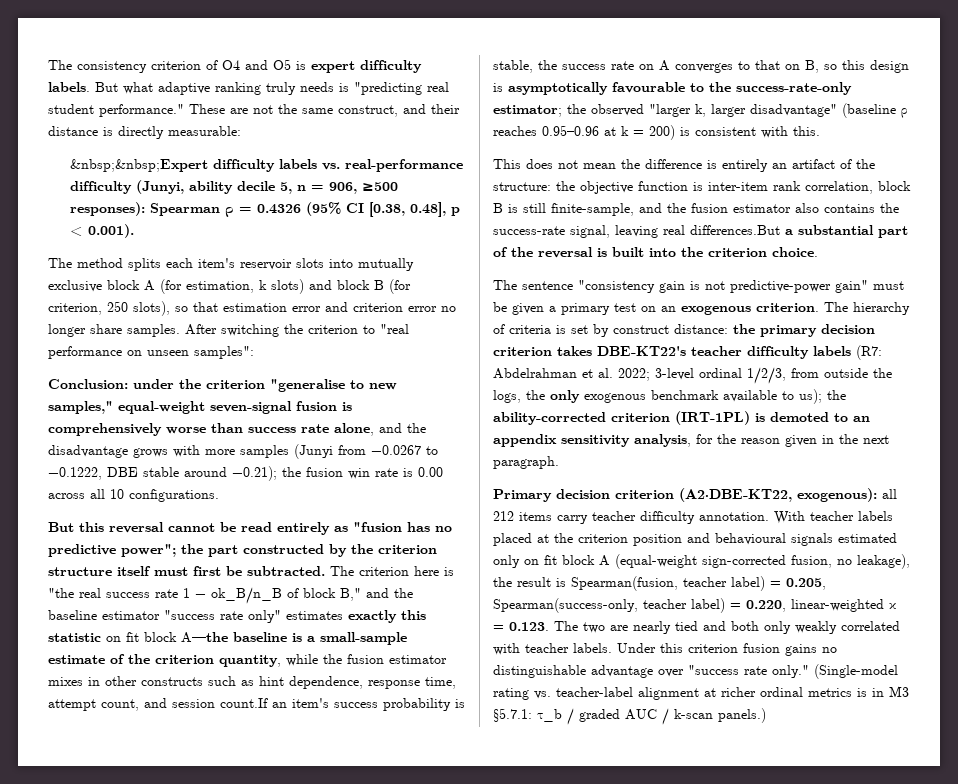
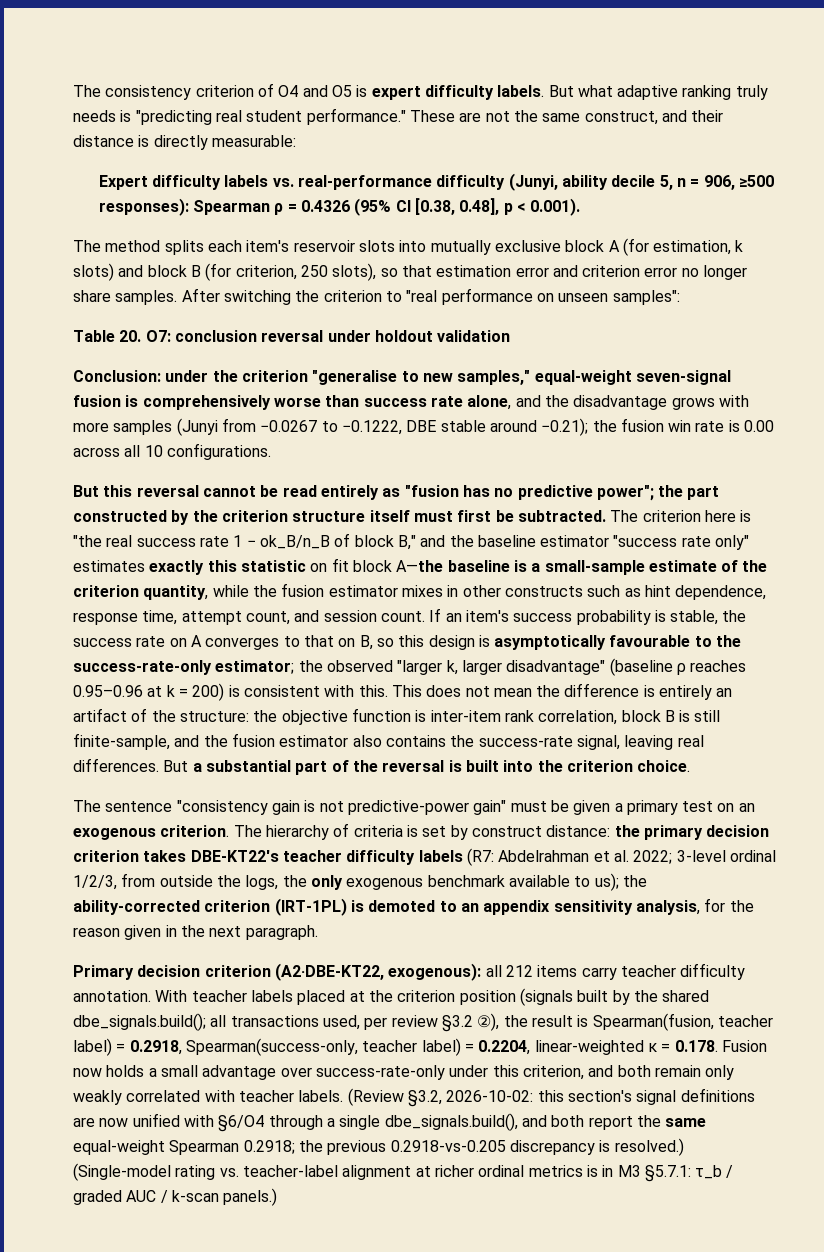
[69,159,208,172] &nbsp;&nbsp;Expert -> [98,175,148,190] Expert
(254, 352) none -> [73,330,511,342] // Table 20. O7: conclusion reversal under holdout validation
[220,698,268,708] count.If -> [380,608,442,622] count. If
(820, 131) // -> (388, 691) none
[690,225,780,235] differences.But -> [73,758,189,772] differences. But
[687,533,897,546] [493,554,910,569] and behavioural signals estimated only on fit block A (equal-weight sign-corrected fusion, no leakage), -> [519,988,710,1006] [73,1013,500,1032] (signals built by the shared dbe_signals.build(); all transactions used, per review §3.2 ②),
[786,578,826,590] 0.205, -> [129,1040,182,1055] 0.2918,
[746,600,786,612] 0.220, -> [478,1040,531,1055] 0.2204,
[509,621,759,634] 0.123. The two are nearly tied and both -> [674,1040,767,1052] [73,1065,701,1080] 0.178. Fusion now holds a small advantage over success-rate-only under this criterion, and both remain
[617,643,837,656] [493,665,809,678] Under this criterion fusion gains no distinguishable advantage over "success rate only." -> [347,1088,755,1107] [73,1113,707,1132] [73,1138,684,1156] (Review §3.2, 2026-10-02: this section's signal definitions are now unified with §6/O4 through a single dbe_signals.build(), and both report the same equal-weight Spearman 0.2918; the previous 0.2918-vs-0.205 discrepancy is resolved.)

